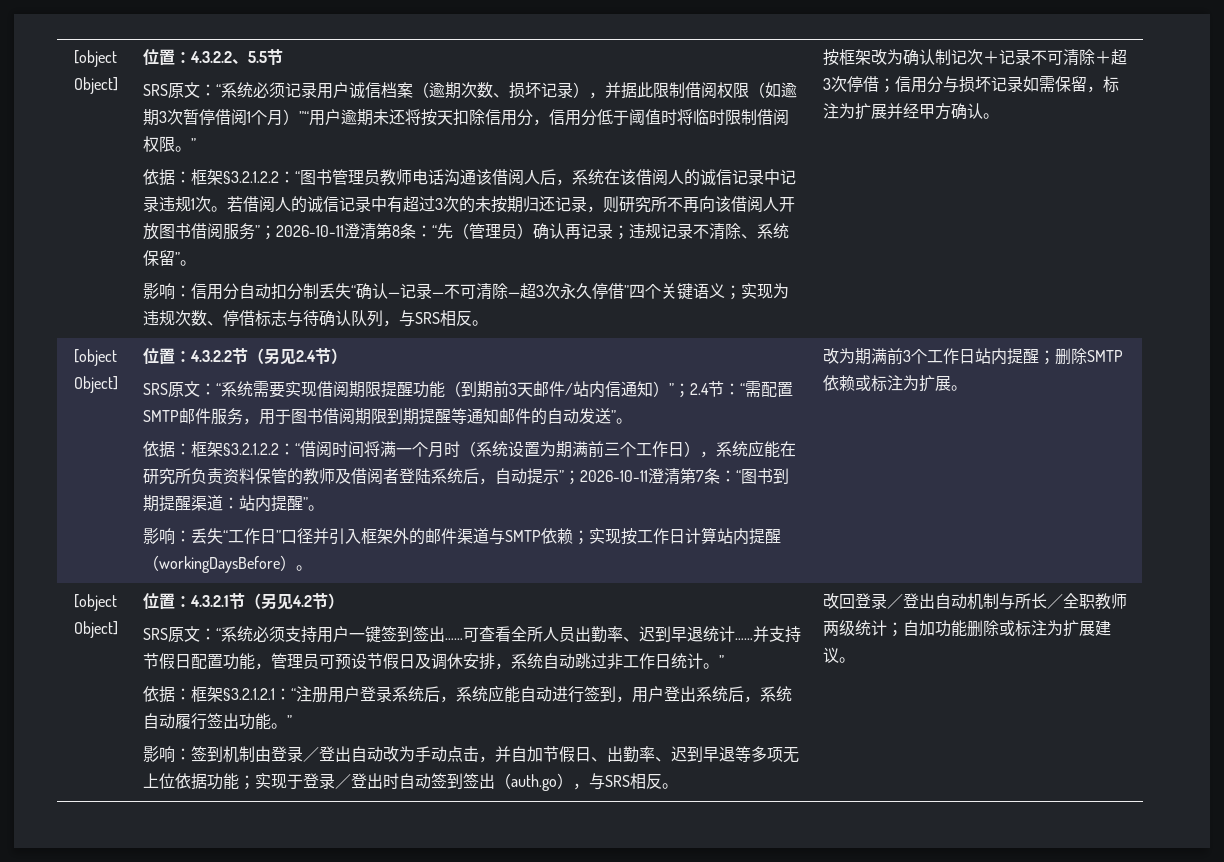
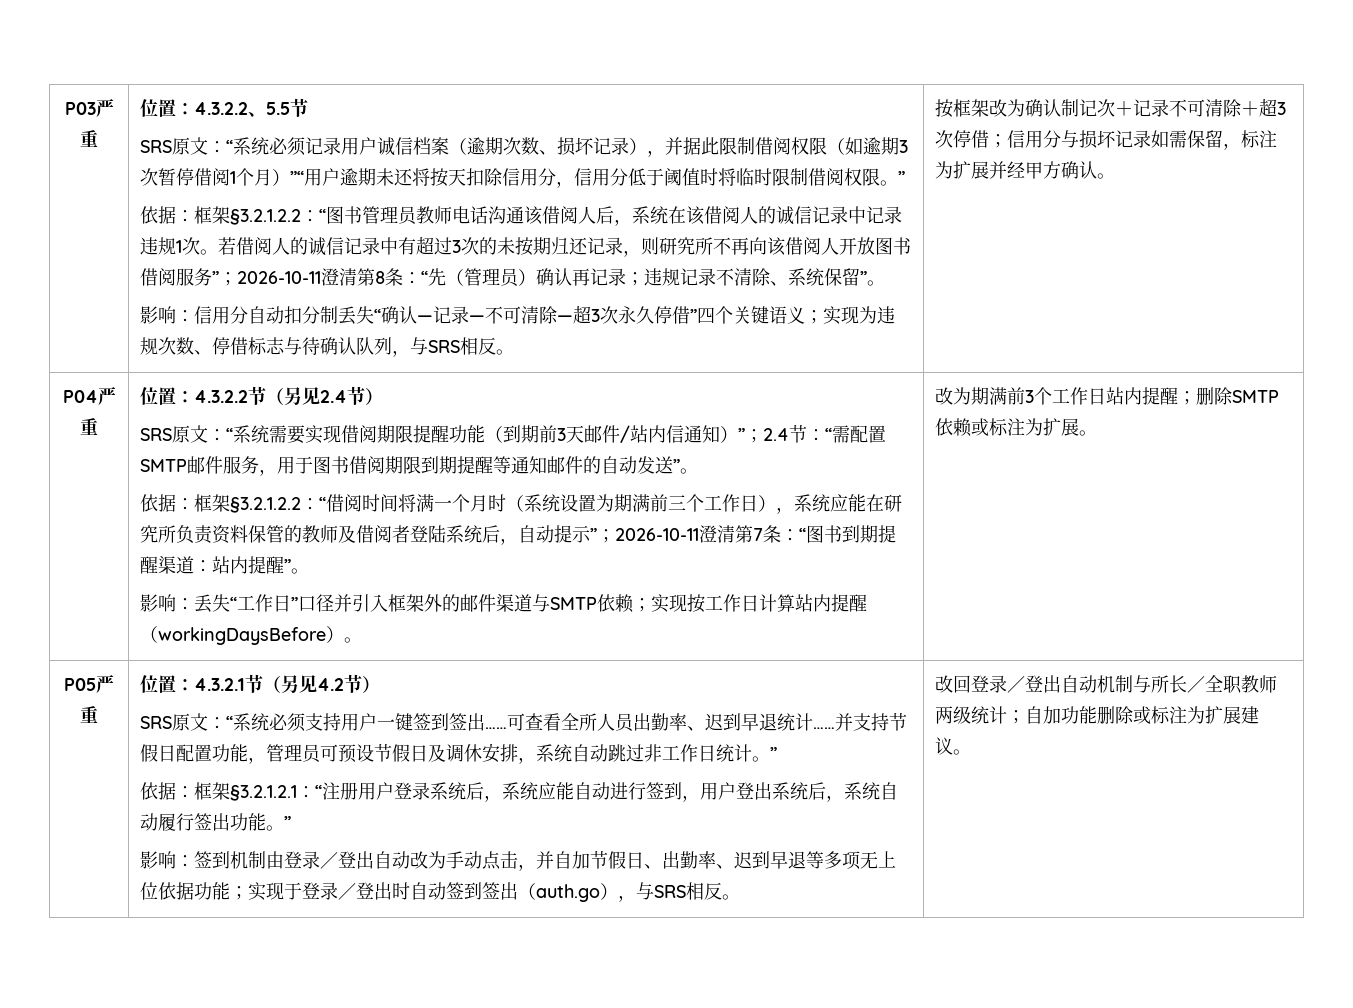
[74,50,117,67] [73,77,118,94] [object Object] -> [64,99,114,117] [80,130,98,147] P03严重
[74,349,117,366] [73,376,118,393] [object Object] -> [62,387,116,405] [80,418,98,435] P04严重
[74,594,117,611] [73,621,118,638] [object Object] -> [64,675,114,693] [80,706,98,723] P05严重

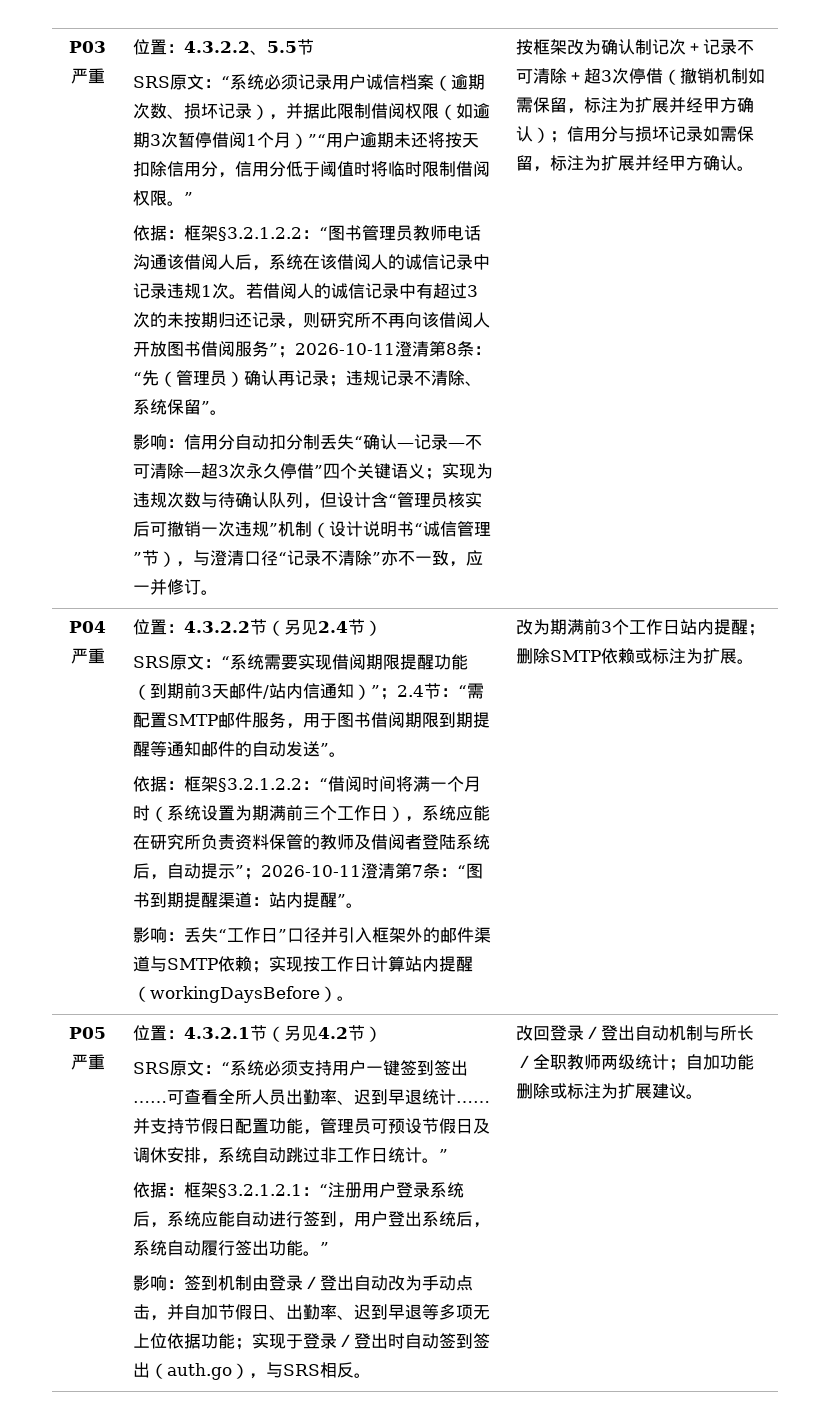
[194,337,286,355] 、停借标志 -> (202, 500) none
[410,337,497,355] 与SRS相反 -> [320,492,483,508] [133,521,492,538] [133,550,484,567] [133,579,202,595] 但设计含“管理员核实后可撤销一次违规”机制（设计说明书“诚信管理”节），与澄清口径“记录不清除”亦不一致，应一并修订
(990, 139) none -> [663,68,766,85] [516,97,755,114] [516,126,551,143] （撤销机制如需保留，标注为扩展并经甲方确认）

